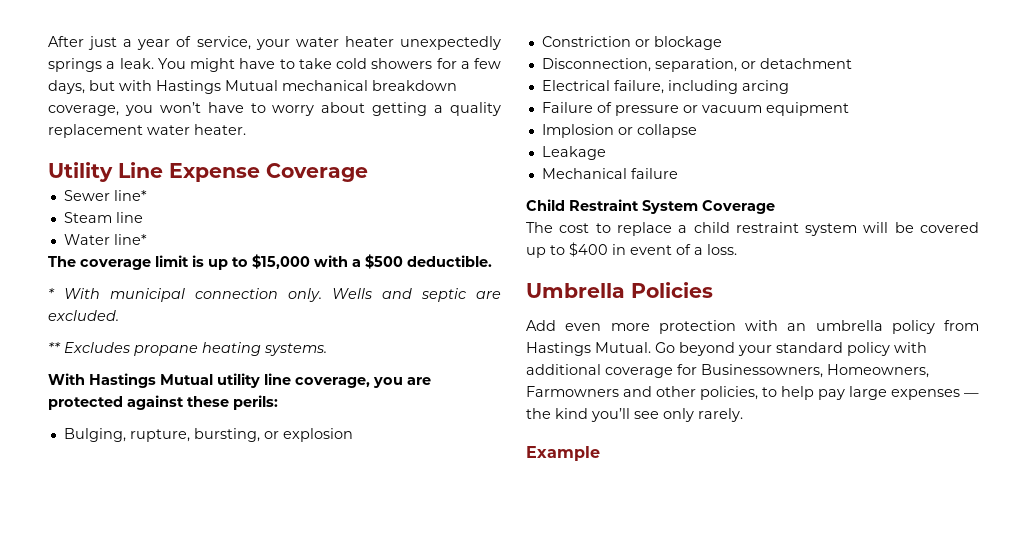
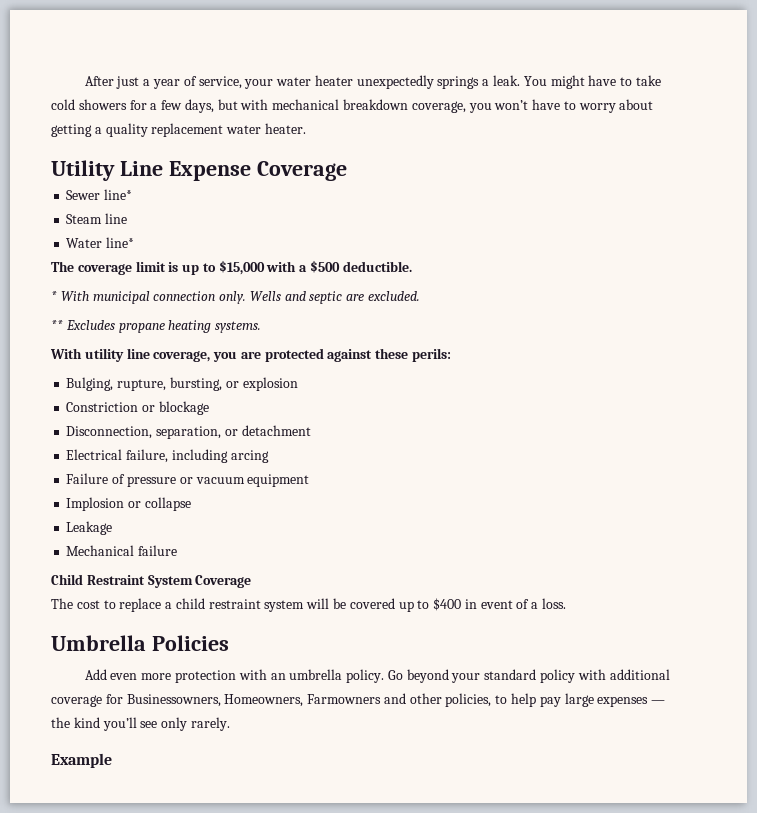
[156,80,278,94] Hastings Mutual -> (269, 104) none
[89,373,213,388] Hastings Mutual -> (82, 353) none
[891,320,979,334] [526,342,651,356] policy from Hastings Mutual. -> [346,669,385,683] policy.

